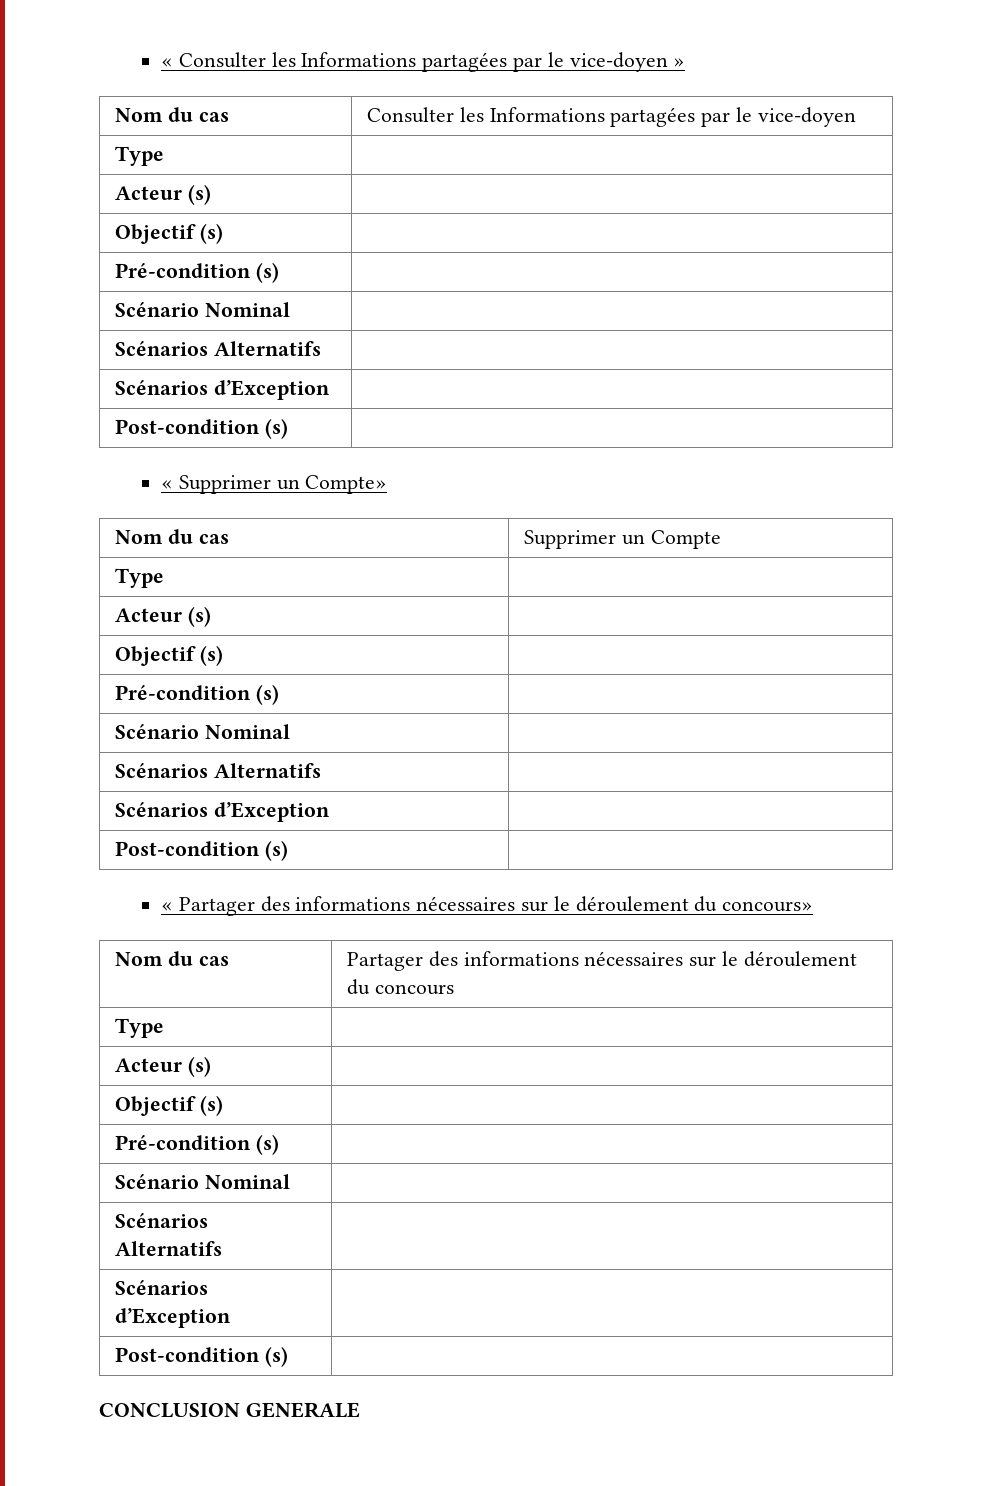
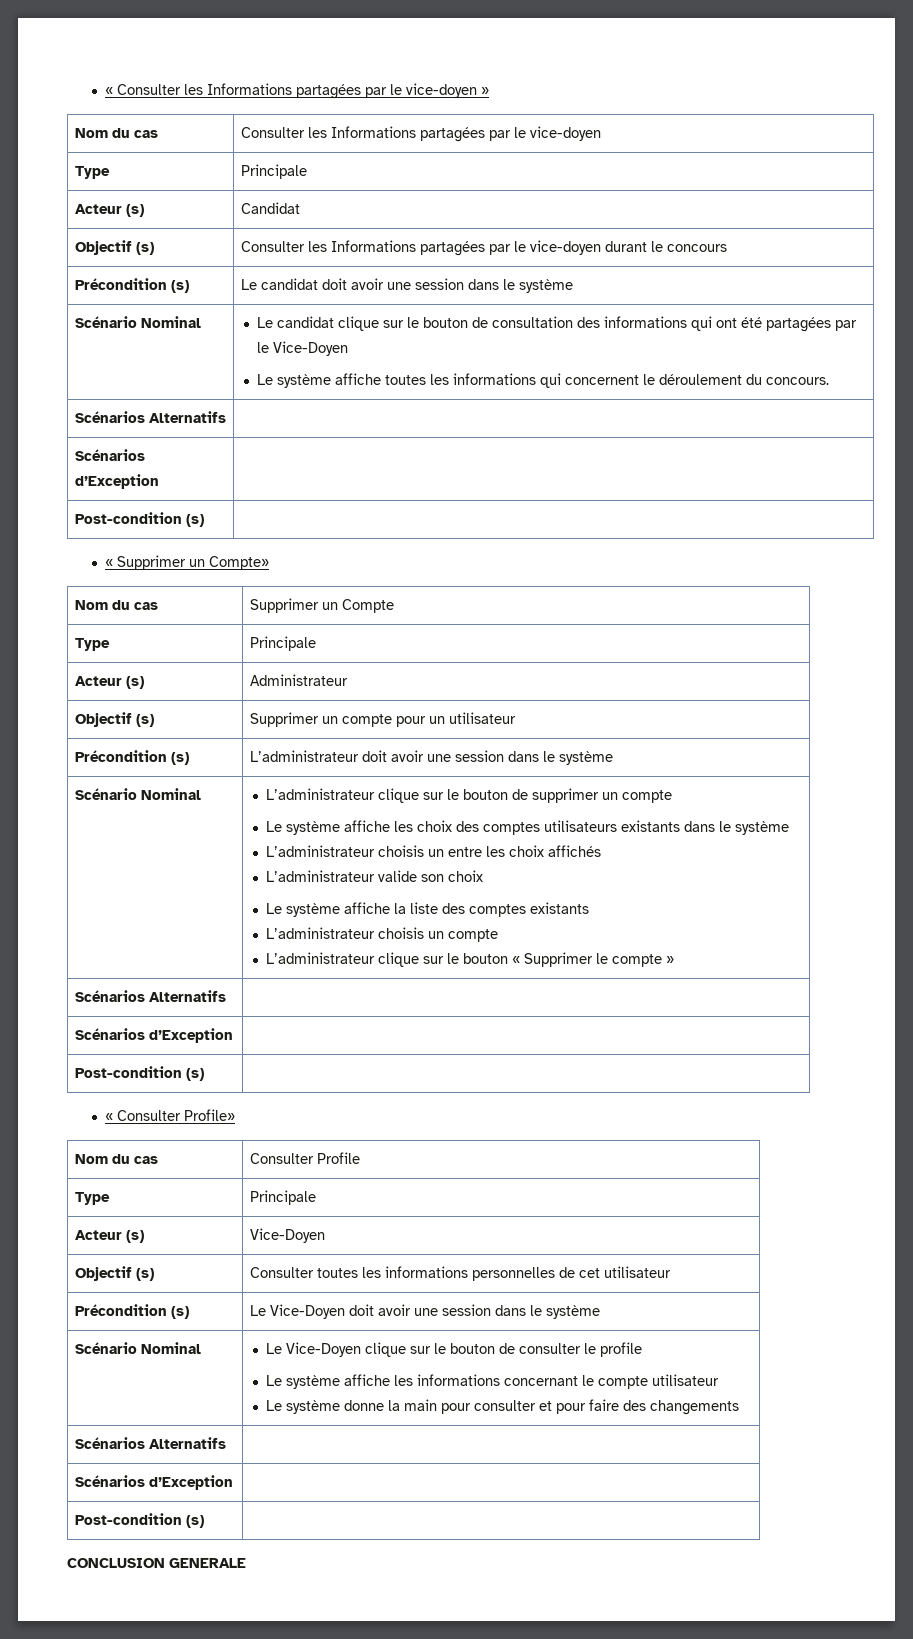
[114,184,211,205] [114,223,223,244] [114,262,279,283] [114,302,290,317] // Acteur (s) | // Objectif (s) | // Pré-condition (s) | // Scénario Nominal | -> [240,164,307,179] [74,204,144,217] [240,202,300,214] [74,240,154,255] [240,240,727,256] [74,278,189,293] [240,278,573,293] [74,316,201,328] [256,316,857,332] [256,341,348,356] [256,373,829,388] Principale // Acteur (s) | Candidat // Objectif (s) | Consulter les Informations partagées par le vice-doyen durant le concours // Précondition (s) | Le candidat doit avoir une session dans le système // Scénario Nominal | Le candidat clique sur le bouton de consultation des informations qui ont été partagées par le Vice-Doyen // Le système affiche toutes les informations qui concernent le déroulement du concours.
[114,606,211,627] [114,645,223,666] [114,684,279,705] [114,724,290,739] [114,763,321,778] [114,802,330,822] [114,840,288,861] [160,896,814,916] [114,951,229,966] [346,951,857,971] [346,979,454,995] [114,1018,164,1038] [114,1056,211,1077] [114,1095,223,1116] [114,1134,279,1155] [114,1174,290,1189] // Acteur (s) | // Objectif (s) | // Pré-condition (s) | // Scénario Nominal | // Scénarios Alternatifs | // Scénarios d’Exception | // Post-condition (s) | // « Partager des informations nécessaires sur le déroulement du concours» // Nom du cas | Partager des informations nécessaires sur le déroulement du concours // Type | // Acteur (s) | // Objectif (s) | // Pré-condition (s) | // Scénario Nominal | -> [249,636,316,651] [74,676,144,689] [249,674,348,686] [74,712,154,727] [249,712,516,727] [74,750,189,765] [249,750,613,765] [74,788,201,800] [265,788,672,803] [265,820,789,835] [265,845,601,857] [265,870,483,882] [265,902,589,917] [265,927,498,942] [265,952,674,967] [74,990,226,1002] [74,1028,233,1043] [74,1066,204,1081] [104,1109,235,1121] [74,1154,158,1164] [249,1152,360,1164] [74,1192,110,1205] [249,1190,316,1205] [74,1230,144,1243] [249,1228,325,1243] [74,1266,154,1281] [249,1266,671,1281] [74,1304,189,1319] [249,1304,600,1319] [74,1342,201,1354] [265,1342,642,1357] [265,1374,719,1389] [265,1399,739,1415] Principale // Acteur (s) | Administrateur // Objectif (s) | Supprimer un compte pour un utilisateur // Précondition (s) | L’administrateur doit avoir une session dans le système // Scénario Nominal | L’administrateur clique sur le bouton de supprimer un compte // Le système affiche les choix des comptes utilisateurs existants dans le système // L’administrateur choisis un entre les choix affichés // L’administrateur valide son choix // Le système affiche la liste des comptes existants // L’administrateur choisis un compte // L’administrateur clique sur le bouton « Supprimer le compte » // Scénarios Alternatifs | // Scénarios d’Exception | // Post-condition (s) | // « Consulter Profile» // Nom du cas | Consulter Profile // Type | Principale // Acteur (s) | Vice-Doyen // Objectif (s) | Consulter toutes les informations personnelles de cet utilisateur // Précondition (s) | Le Vice-Doyen doit avoir une session dans le système // Scénario Nominal | Le Vice-Doyen clique sur le bouton de consulter le profile // Le système affiche les informations concernant le compte utilisateur // Le système donne la main pour consulter et pour faire des changements

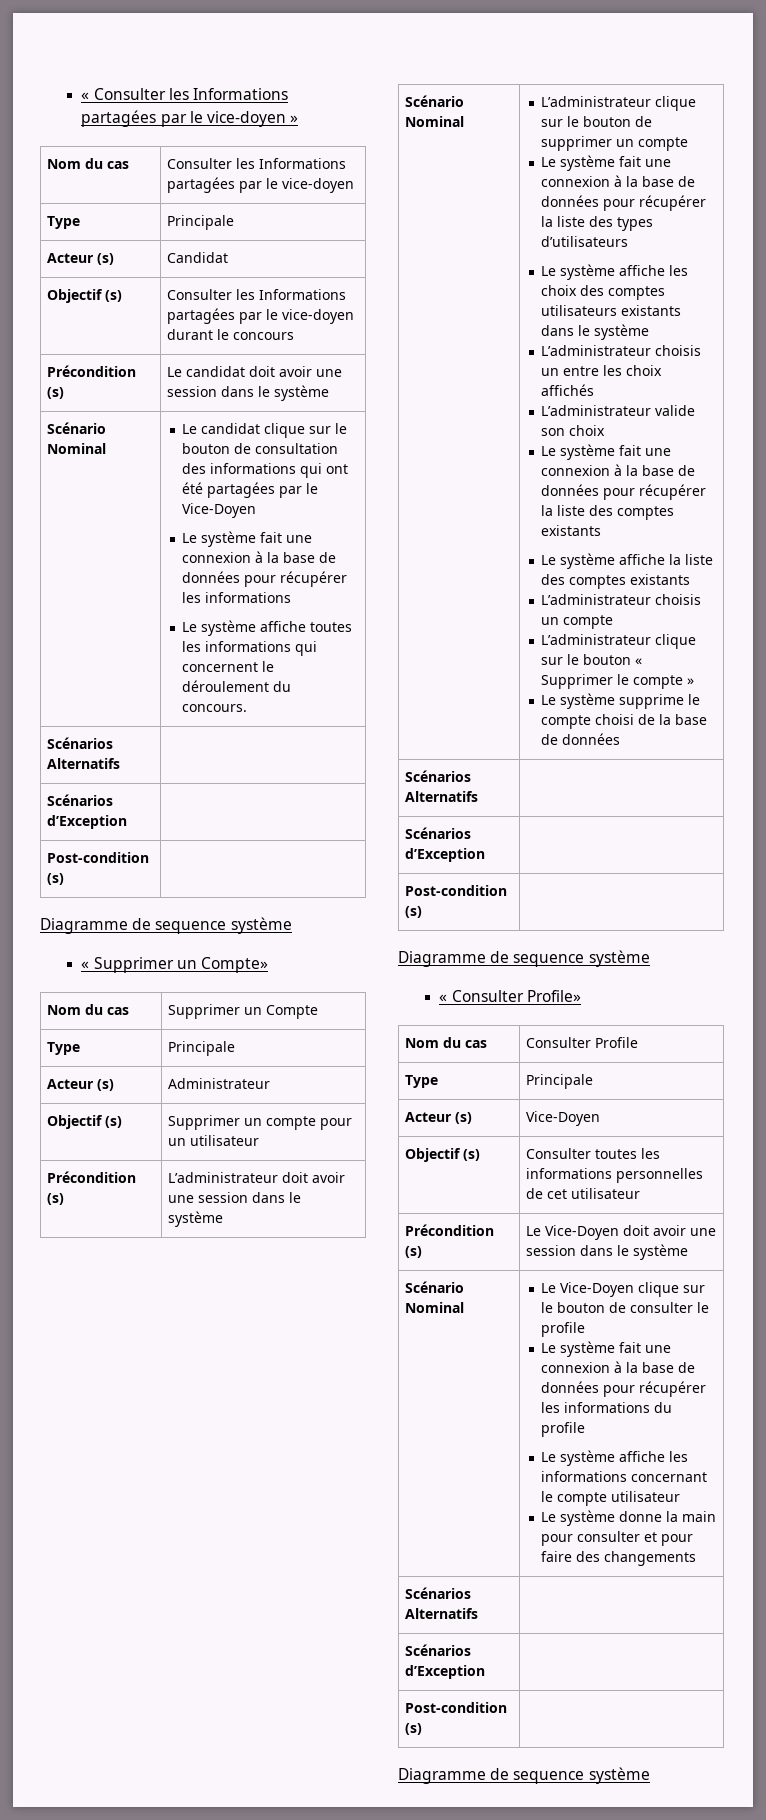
(348, 348) none -> [182,531,313,547] [182,551,337,563] [182,571,348,587] [182,592,292,603] // Le système fait une connexion à la base de données pour récupérer les informations
(204, 520) none -> [40,917,292,934] // Diagramme de sequence système
(672, 796) none -> [541,155,672,171] [541,175,696,187] [541,195,707,211] [541,216,654,231] [541,236,629,247] // Le système fait une connexion à la base de données pour récupérer la liste des types d’utilisateurs
(483, 876) none -> [541,444,672,460] [541,464,696,476] [541,484,707,500] [541,505,675,520] [541,525,602,536] // Le système fait une connexion à la base de données pour récupérer la liste des comptes existants
[74,990,226,1002] [74,1028,233,1043] [74,1066,204,1081] // Scénarios Alternatifs | // Scénarios d’Exception | // Post-condition (s) | -> [541,693,701,709] [541,714,708,729] [541,733,621,745] [404,770,471,782] [404,791,478,802] [404,827,471,839] [404,848,485,862] [404,885,507,896] [404,906,422,918] [398,950,650,967] // Le système supprime le compte choisi de la base de données // Scénarios Alternatifs | // Scénarios d’Exception | // Post-condition (s) | // Diagramme de sequence système
(642, 1349) none -> [541,1341,672,1357] [541,1361,696,1373] [541,1381,707,1397] [541,1402,673,1413] [541,1422,586,1437] // Le système fait une connexion à la base de données pour récupérer les informations du profile
[67,1558,246,1568] CONCLUSION GENERALE -> [398,1767,650,1784] Diagramme de sequence système

